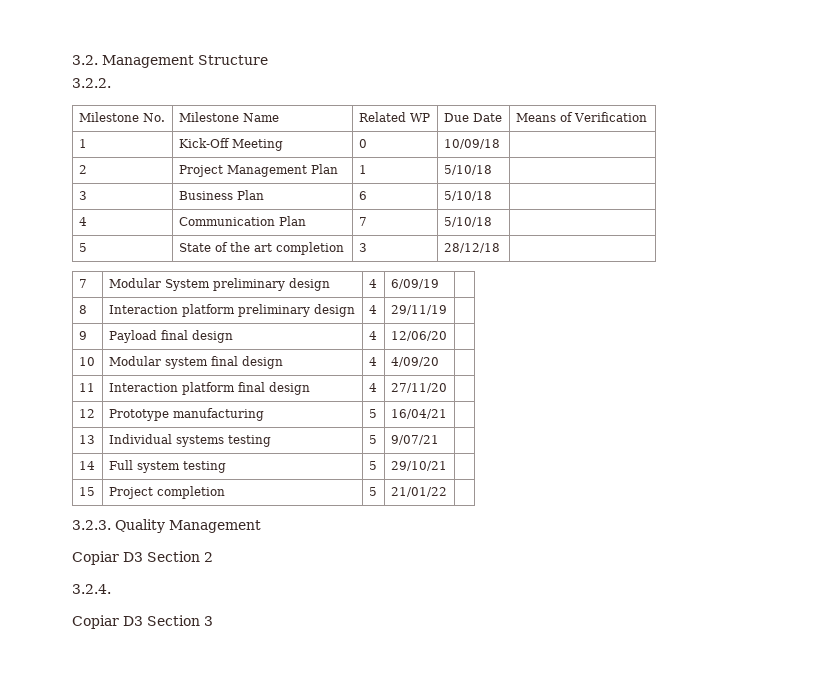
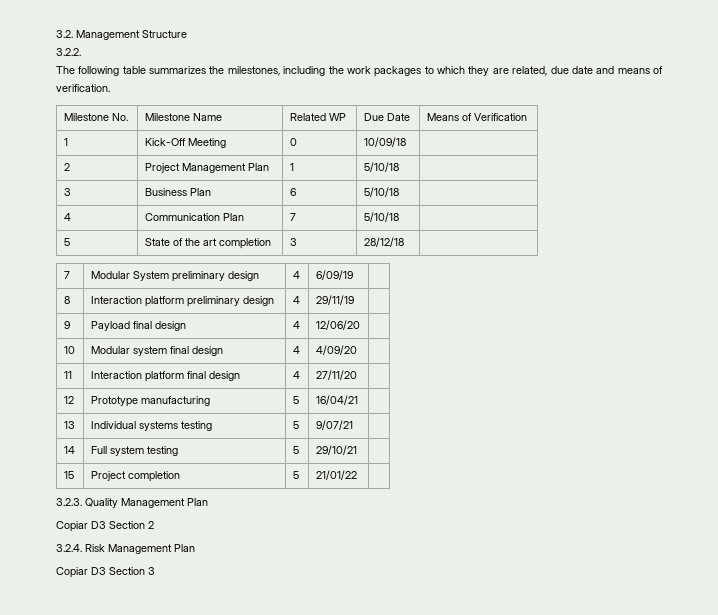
(111, 83) none -> [56,66,663,77] [56,84,110,92] // The following table summarizes the milestones, including the work packages to which they are related, due date and means of verification.
(261, 526) none -> [187,498,208,506] Plan
(111, 589) none -> [85,544,195,554] Risk Management Plan

